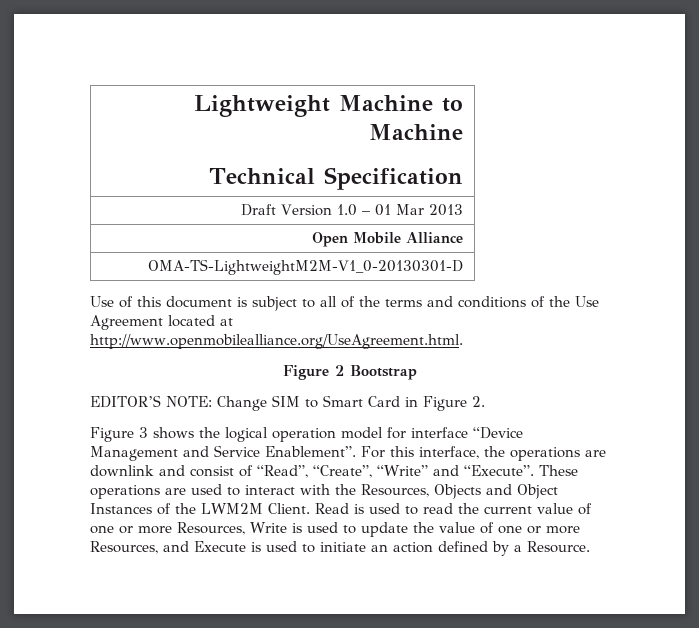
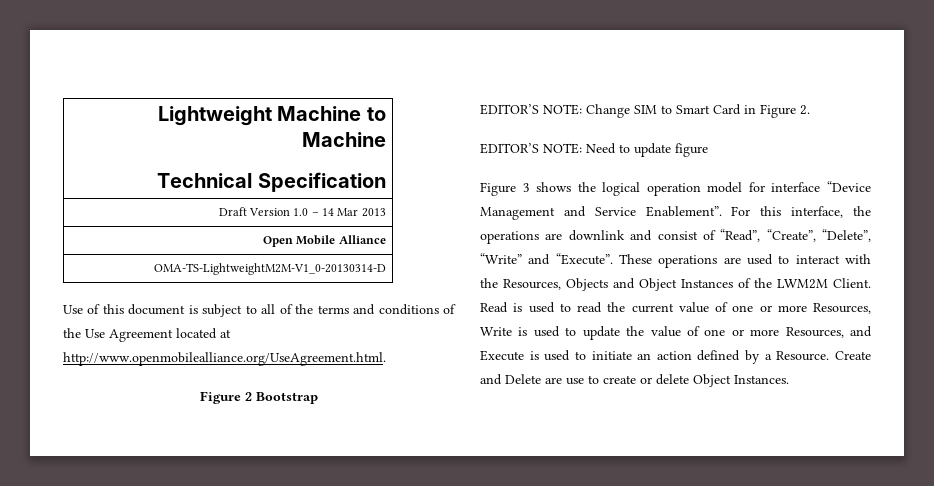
[375,204,392,216] 01 -> [322,208,335,216] 14
[148,259,464,275] OMA-TS-LightweightM2M-V1_0-20130301-D -> [153,263,386,275] OMA-TS-LightweightM2M-V1_0-20130314-D
(485, 401) none -> [480,143,708,157] // EDITOR’S NOTE: Need to update figure
(372, 471) none -> [822,229,871,242] “Delete”,
(590, 547) none -> [835,351,871,360] [480,374,789,387] Create and Delete are use to create or delete Object Instances.

